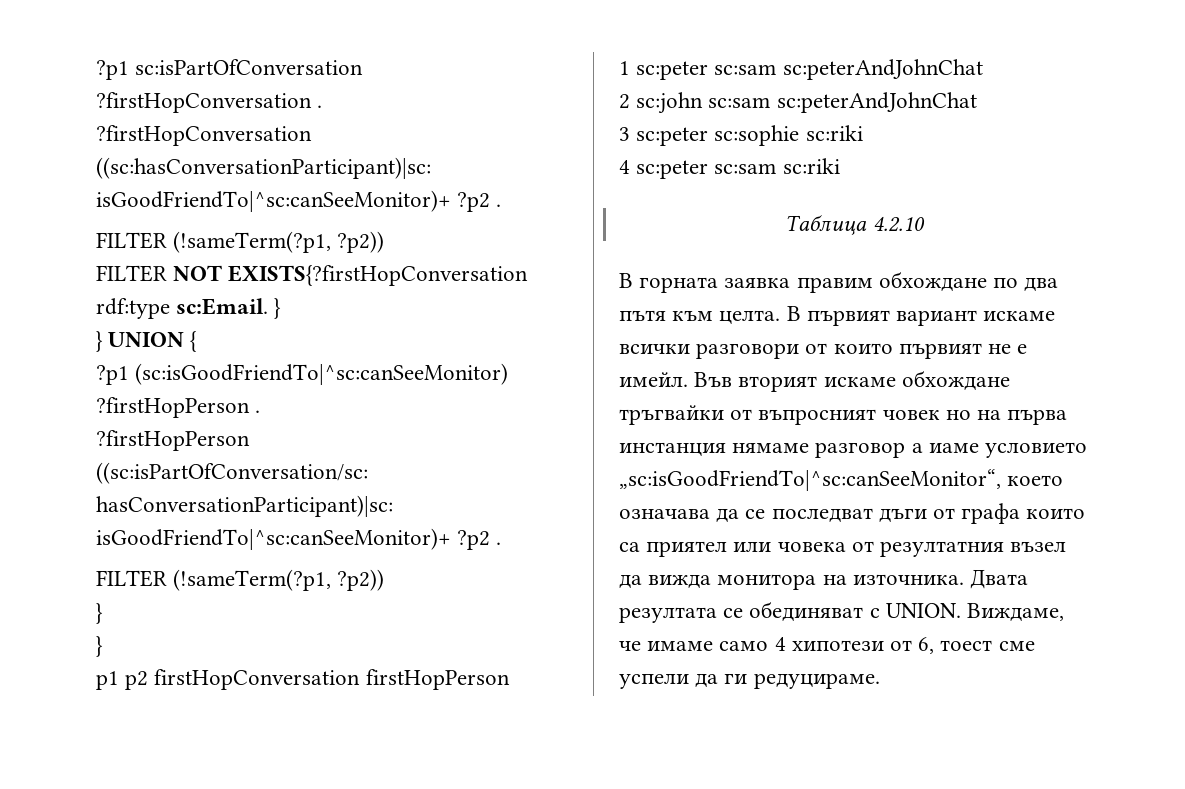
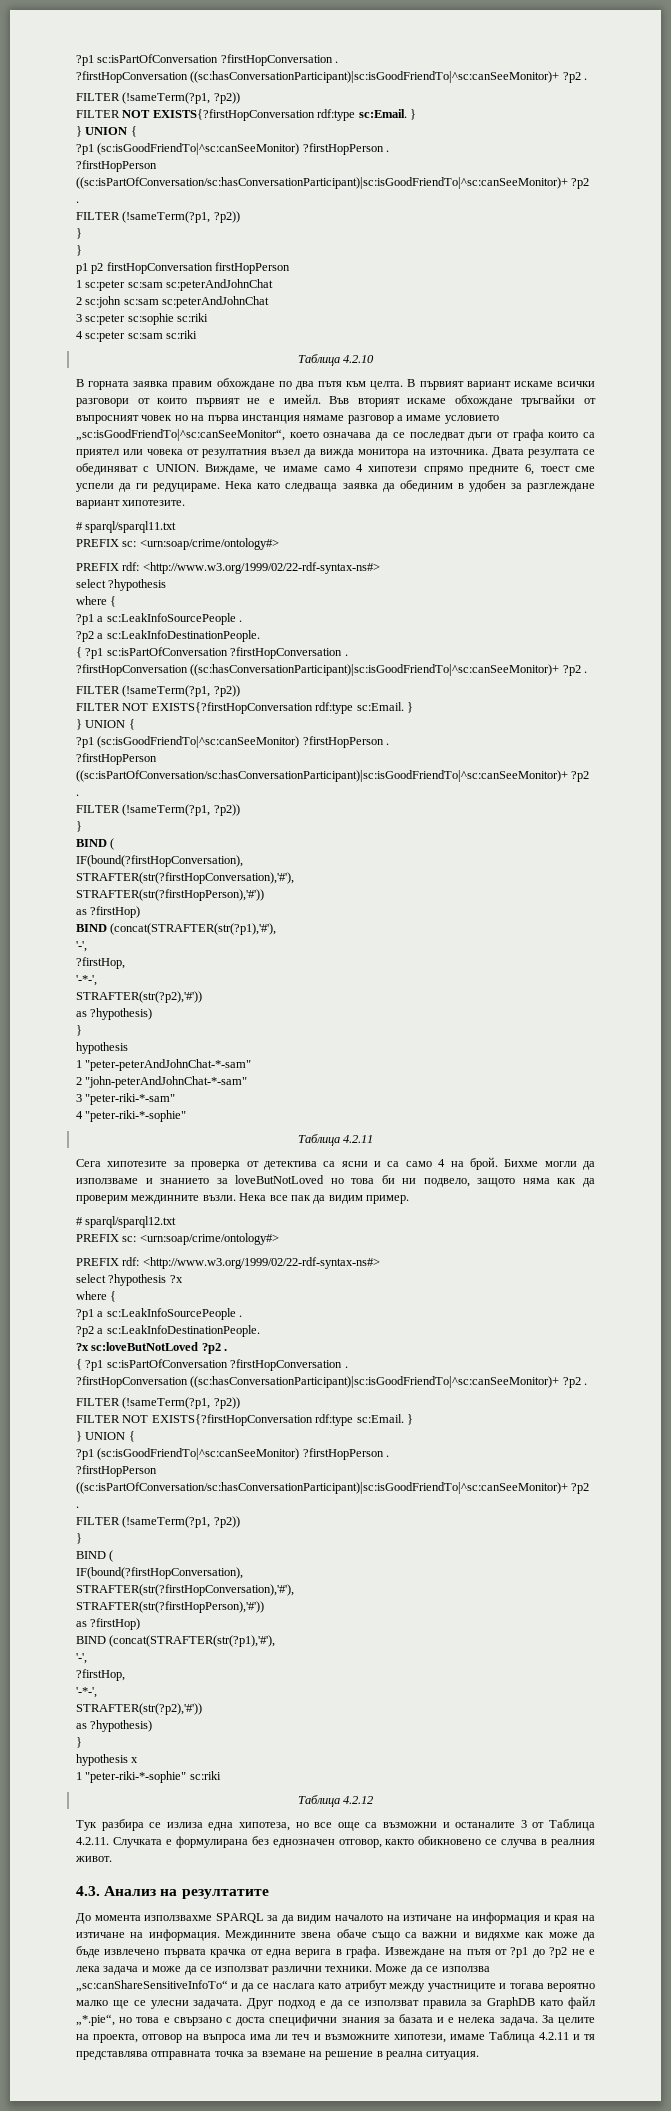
[928,443,979,453] иаме -> [406,415,442,421] имаме
[890,640,913,651] от -> [423,466,520,475] спрямо предните
(880, 681) none -> [225,480,596,492] [76,500,186,509] [76,521,177,533] [76,538,279,550] [76,562,380,574] [76,579,167,591] [76,596,117,607] [76,613,243,625] [76,630,260,642] [76,647,348,659] [76,664,588,676] [76,685,240,697] [76,702,413,714] [76,719,135,730] [76,736,390,748] [76,753,157,765] [76,770,590,782] [76,794,79,796] [76,804,240,816] [76,821,82,832] [76,838,115,850] [76,855,243,867] [76,872,294,884] [76,889,264,901] [76,906,141,918] [76,923,277,935] [76,941,87,952] [76,957,125,969] [76,975,97,986] [76,991,202,1003] [76,1008,153,1020] [76,1025,82,1036] [76,1042,128,1054] [76,1059,252,1071] [76,1076,248,1088] [76,1093,176,1105] [76,1110,187,1122] [297,1134,374,1146] [76,1157,595,1170] [76,1175,596,1187] [76,1193,409,1204] [76,1216,177,1228] [76,1233,279,1245] [76,1257,380,1269] [76,1274,183,1286] [76,1291,117,1302] [76,1308,243,1320] [76,1325,260,1337] [76,1342,228,1354] [76,1359,348,1371] [76,1376,588,1388] [76,1397,240,1409] [76,1414,413,1426] [76,1431,135,1442] [76,1448,390,1460] [76,1465,157,1477] [76,1482,590,1494] [76,1506,79,1508] [76,1516,240,1528] [76,1533,82,1544] [76,1550,114,1562] [76,1567,243,1579] [76,1584,294,1596] [76,1601,264,1613] [76,1618,141,1630] [76,1635,276,1647] [76,1653,87,1664] [76,1669,125,1681] [76,1687,97,1698] [76,1703,202,1715] [76,1720,153,1732] [76,1737,82,1748] [76,1754,139,1766] [76,1771,221,1783] [297,1795,374,1807] [76,1819,596,1831] [76,1836,596,1848] [75,1856,112,1862] [76,1886,269,1899] [76,1912,595,1924] [76,1929,596,1941] [76,1946,596,1958] [76,1964,490,1975] [76,1980,595,1992] [76,1996,596,2009] [76,2014,595,2026] [76,2031,595,2043] [76,2051,480,2060] Нека като следваща заявка да обединим в удобен за разглеждане вариант хипотезите. // # sparql/sparql11.txt // PREFIX sc: <urn:soap/crime/ontology#> // PREFIX rdf: <http://www.w3.org/1999/02/22-rdf-syntax-ns#> // select ?hypothesis // where { // ?p1 a sc:LeakInfoSourcePeople . // ?p2 a sc:LeakInfoDestinationPeople. // { ?p1 sc:isPartOfConversation ?firstHopConversation . // ?firstHopConversation ((sc:hasConversationParticipant)|sc:isGoodFriendTo|^sc:canSeeMonitor)+ ?p2 . // FILTER (!sameTerm(?p1, ?p2)) // FILTER NOT EXISTS{?firstHopConversation rdf:type sc:Email. } // } UNION { // ?p1 (sc:isGoodFriendTo|^sc:canSeeMonitor) ?firstHopPerson . // ?firstHopPerson ((sc:isPartOfConversation/sc:hasConversationParticipant)|sc:isGoodFriendTo|^sc:canSeeMonitor)+ ?p2 . // FILTER (!sameTerm(?p1, ?p2)) // } // BIND ( // IF(bound(?firstHopConversation), // STRAFTER(str(?firstHopConversation),'#'), // STRAFTER(str(?firstHopPerson),'#')) // as ?firstHop) // BIND (concat(STRAFTER(str(?p1),'#'), // '-', // ?firstHop, // '-*-', // STRAFTER(str(?p2),'#')) // as ?hypothesis) // } // hypothesis // 1 "peter-peterAndJohnChat-*-sam" // 2 "john-peterAndJohnChat-*-sam" // 3 "peter-riki-*-sam" // 4 "peter-riki-*-sophie" // Таблица 4.2.11 // Сега хипотезите за проверка от детектива са ясни и са само 4 на брой. Бихме могли да използваме и знанието за loveButNotLoved но това би ни подвело, защото няма как да проверим междинните възли. Нека все пак да видим пример. // # sparql/sparql12.txt // PREFIX sc: <urn:soap/crime/ontology#> // PREFIX rdf: <http://www.w3.org/1999/02/22-rdf-syntax-ns#> // select ?hypothesis ?x // where { // ?p1 a sc:LeakInfoSourcePeople . // ?p2 a sc:LeakInfoDestinationPeople. // ?x sc:loveButNotLoved ?p2 . // { ?p1 sc:isPartOfConversation ?firstHopConversation . // ?firstHopConversation ((sc:hasConversationParticipant)|sc:isGoodFriendTo|^sc:canSeeMonitor)+ ?p2 . // FILTER (!sameTerm(?p1, ?p2)) // FILTER NOT EXISTS{?firstHopConversation rdf:type sc:Email. } // } UNION { // ?p1 (sc:isGoodFriendTo|^sc:canSeeMonitor) ?firstHopPerson . // ?firstHopPerson ((sc:isPartOfConversation/sc:hasConversationParticipant)|sc:isGoodFriendTo|^sc:canSeeMonitor)+ ?p2 . // FILTER (!sameTerm(?p1, ?p2)) // } // BIND ( // IF(bound(?firstHopConversation), // STRAFTER(str(?firstHopConversation),'#'), // STRAFTER(str(?firstHopPerson),'#')) // as ?firstHop) // BIND (concat(STRAFTER(str(?p1),'#'), // '-', // ?firstHop, // '-*-', // STRAFTER(str(?p2),'#')) // as ?hypothesis) // } // hypothesis x // 1 "peter-riki-*-sophie" sc:riki // Таблица 4.2.12 // Тук разбира се излиза една хипотеза, но все още са възможни и останалите 3 от Таблица 4.2.11. Случката е формулирана без еднозначен отговор, както обикновено се случва в реалния живот. // 4.3. Анализ на резултатите // До момента използвахме SPARQL за да видим началото на изтичане на информация и края на изтичане на информация. Междинните звена обаче също са важни и видяхме как може да бъде извлечено първата крачка от една верига в графа. Извеждане на пътя от ?p1 до ?p2 не е лека задача и може да се използват различни техники. Може да се използва „sc:canShareSensitiveInfoTo“ и да се наслага като атрибут между участниците и тогава вероятно малко ще се улесни задачата. Друг подход е да се използват правила за GraphDB като файл „*.pie“, но това е свързано с доста специфични знания за базата и е нелека задача. За целите на проекта, отговор на въпроса има ли теч и възможните хипотези, имаме Таблица 4.2.11 и тя представлява отправната точка за вземане на решение в реална ситуация.

